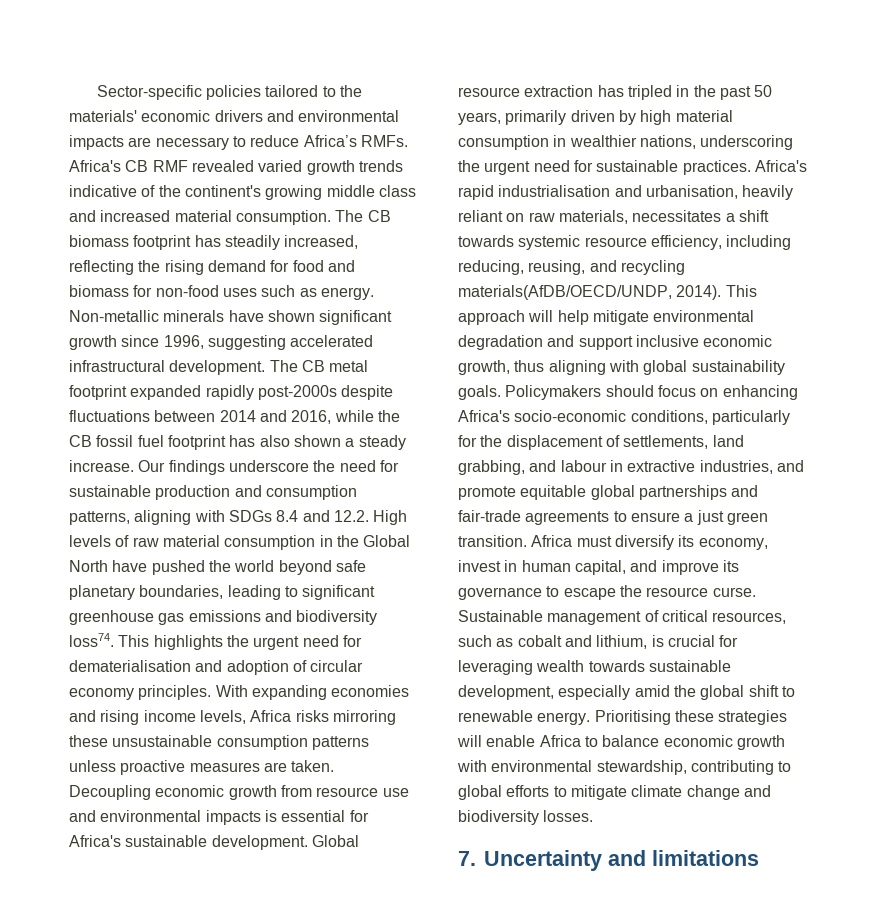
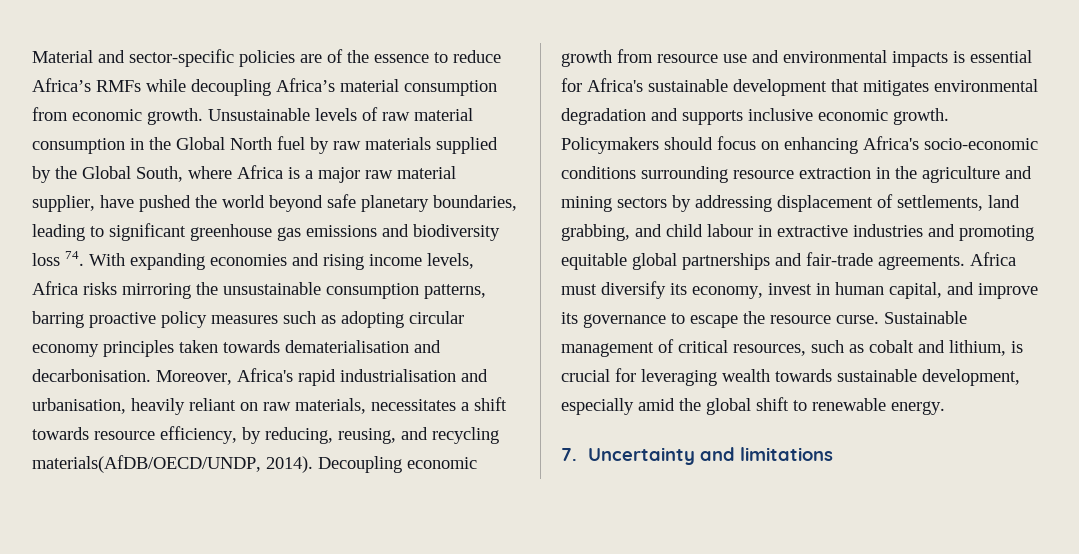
[96,85,362,100] [69,110,400,122] [69,135,408,150] [69,160,403,175] [69,185,416,200] [69,210,391,225] [69,235,359,250] [69,260,355,275] [69,285,374,300] [69,310,393,325] [69,335,374,350] [69,360,369,375] [69,385,394,400] [69,410,400,424] [69,435,406,450] [69,460,399,475] [69,485,357,500] [69,510,408,525] Sector-specific policies tailored to the materials' economic drivers and environmental impacts are necessary to reduce Africa’s RMFs. Africa's CB RMF revealed varied growth trends indicative of the continent's growing middle class and increased material consumption. The CB biomass footprint has steadily increased, reflecting the rising demand for food and biomass for non-food uses such as energy. Non-metallic minerals have shown significant growth since 1996, suggesting accelerated infrastructural development. The CB metal footprint expanded rapidly post-2000s despite fluctuations between 2014 and 2016, while the CB fossil fuel footprint has also shown a steady increase. Our findings underscore the need for sustainable production and consumption patterns, aligning with SDGs 8.4 and 12.2. High -> [32,49,501,67] [32,78,497,96] [32,107,310,125] Material and sector-specific policies are of the essence to reduce Africa’s RMFs while decoupling Africa’s material consumption from economic growth. Unsustainable
(108, 566) none -> [277,136,498,154] [32,165,456,183] [32,195,95,212] fuel by raw materials supplied by the Global South, where Africa is a major raw material supplier,
[69,633,362,650] [69,660,364,675] [69,685,212,700] loss74. This highlights the urgent need for dematerialisation and adoption of circular economy principles. -> [32,251,84,266] loss 74.
[69,735,108,747] these -> [196,282,218,295] the
[311,736,369,750] [69,760,335,775] patterns unless proactive measures are taken. -> [424,284,486,299] [32,311,464,328] [32,340,441,357] [32,368,488,386] [32,397,507,415] [32,426,499,444] [32,455,313,473] patterns, barring proactive policy measures such as adopting circular economy principles taken towards dematerialisation and decarbonisation. Moreover, Africa's rapid industrialisation and urbanisation, heavily reliant on raw materials, necessitates a shift towards resource efficiency, by reducing, reusing, and recycling materials(AfDB/OECD/UNDP, 2014).
[211,835,359,850] [458,85,773,100] [458,110,733,125] [458,135,794,150] [458,160,807,175] [458,185,794,200] [458,210,769,224] [458,235,792,250] [458,260,685,275] [458,285,757,300] [458,310,649,325] development. Global resource extraction has tripled in the past 50 years, primarily driven by high material consumption in wealthier nations, underscoring the urgent need for sustainable practices. Africa's rapid industrialisation and urbanisation, heavily reliant on raw materials, necessitates a shift towards systemic resource efficiency, including reducing, reusing, and recycling materials(AfDB/OECD/UNDP, 2014). This approach will help mitigate -> [733,79,929,96] development that mitigates
[578,336,633,350] support -> [682,110,743,125] supports
[458,360,785,375] [458,385,501,400] growth, thus aligning with global sustainability goals. -> [893,108,949,125] growth.
[630,410,790,425] [458,435,503,447] conditions, particularly for the -> [561,166,1032,183] [561,195,772,212] conditions surrounding resource extraction in the agriculture and mining sectors by addressing
(557, 466) none -> [666,224,703,237] child
[699,460,804,474] [458,486,516,500] industries, and promote -> [853,224,1034,241] industries and promoting
[525,510,768,525] [458,535,527,547] agreements to ensure a just green transition. -> [878,255,965,270] agreements.
[594,710,788,725] [457,735,785,750] [457,760,792,775] [458,785,771,800] [458,810,594,825] Prioritising these strategies will enable Africa to balance economic growth with environmental stewardship, contributing to global efforts to mitigate climate change and biodiversity losses. -> (945, 408) none

